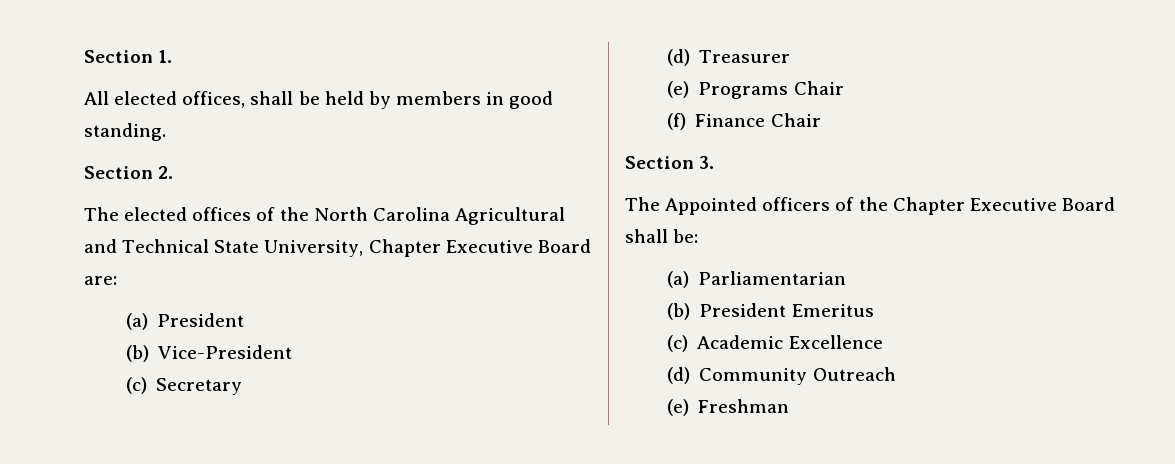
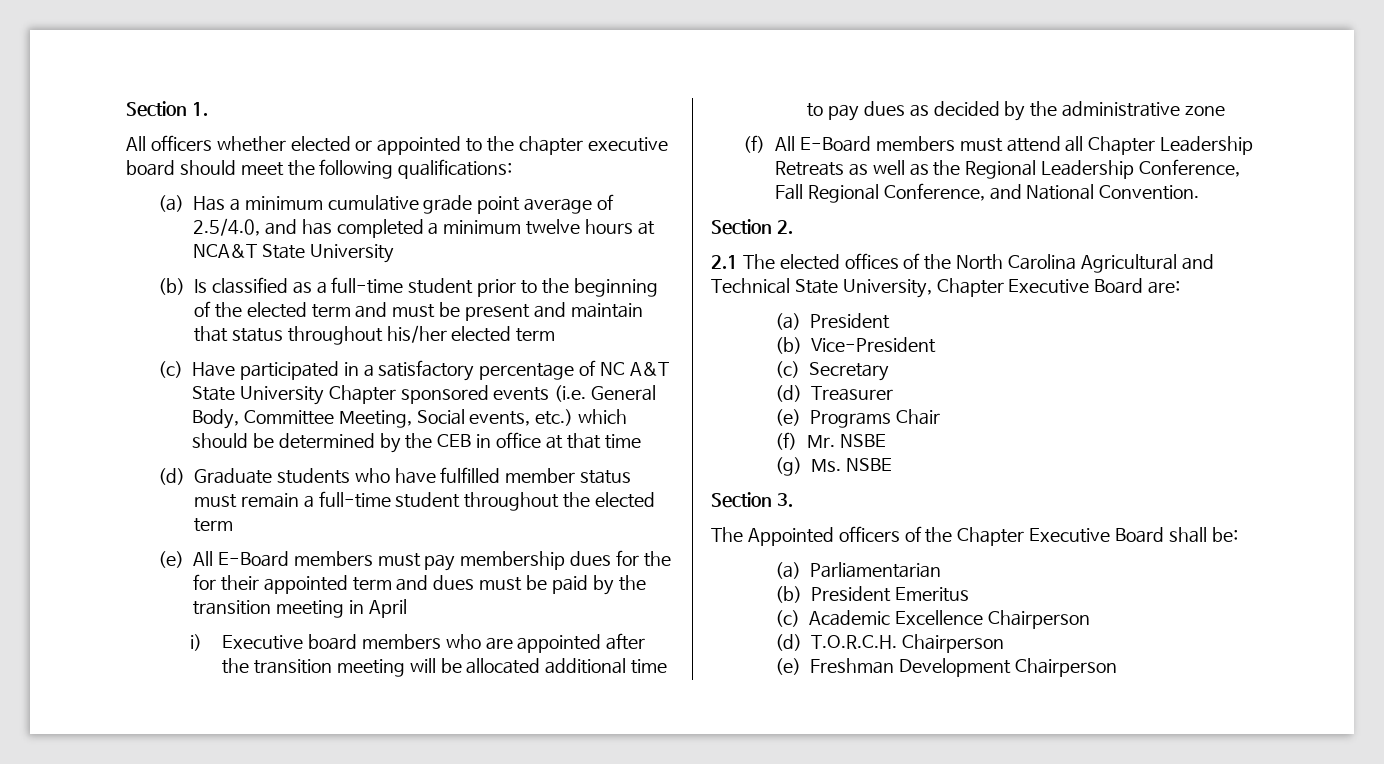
[114,91,554,109] [84,123,166,141] elected offices, shall be held by members in good standing. -> [150,135,668,155] [126,159,513,179] [158,194,615,214] [193,218,655,238] [193,244,394,263] [158,277,658,297] [194,301,643,321] [194,325,556,345] [158,360,669,381] [192,385,657,405] [192,409,628,429] [192,432,641,453] [158,467,632,485] [194,491,656,511] [194,518,234,532] [158,550,671,571] [193,574,646,595] [193,599,407,618] [190,633,646,653] [222,658,668,677] [807,101,1225,121] [743,135,1254,155] [775,159,1241,179] [775,183,1200,203] officers whether elected or appointed to the chapter executive board should meet the following qualifications: // (a) Has a minimum cumulative grade point average of 2.5/4.0, and has completed a minimum twelve hours at NCA&T State University // (b) Is classified as a full-time student prior to the beginning of the elected term and must be present and maintain that status throughout his/her elected term // (c) Have participated in a satisfactory percentage of NC A&T State University Chapter sponsored events (i.e. General Body, Committee Meeting, Social events, etc.) which should be determined by the CEB in office at that time // (d) Graduate students who have fulfilled member status must remain a full-time student throughout the elected term // (e) All E-Board members must pay membership dues for the for their appointed term and dues must be paid by the transition meeting in April // i) Executive board members who are appointed after the transition meeting will be allocated additional time to pay dues as decided by the administrative zone // (f) All E-Board members must attend all Chapter Leadership Retreats as well as the Regional Leadership Conference, Fall Regional Conference, and National Convention.
(174, 172) none -> [711,255,738,269] 2.1
[695,113,821,127] Finance Chair -> [807,434,886,448] [775,457,892,476] Mr. NSBE // (g) Ms. NSBE
[666,367,896,385] // (d) Community Outreach -> [987,610,1090,629] [775,634,1004,653] Chairperson // (d) T.O.R.C.H. Chairperson
(790, 406) none -> [898,658,1117,677] Development Chairperson

